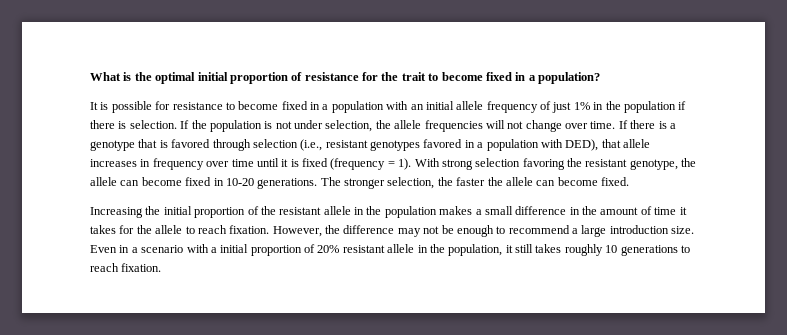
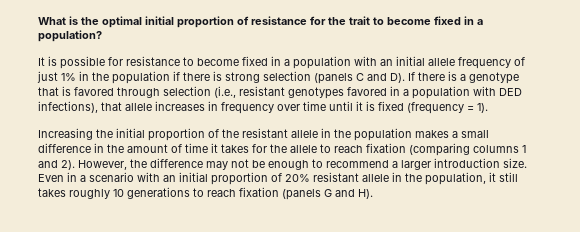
[129,120,616,132] selection. If the population is not under selection, the allele frequencies will not change over time. -> [225,71,405,84] strong selection (panels C and D).
[565,139,599,151] DED), -> [499,88,522,96] [38,101,98,113] DED infections),
[414,158,697,170] [90,177,629,189] With strong selection favoring the resistant genotype, the allele can become fixed in 10-20 generations. The stronger selection, the faster the allele can become fixed. -> (488, 108) none
[229,225,270,234] fixation. -> [366,143,526,156] [38,160,75,170] fixation (comparing columns 1 and 2).
[581,225,607,237] large -> [401,160,431,170] larger
[210,247,217,253] a -> [163,175,176,182] an
[121,263,162,272] fixation. -> [239,187,373,200] fixation (panels G and H).

